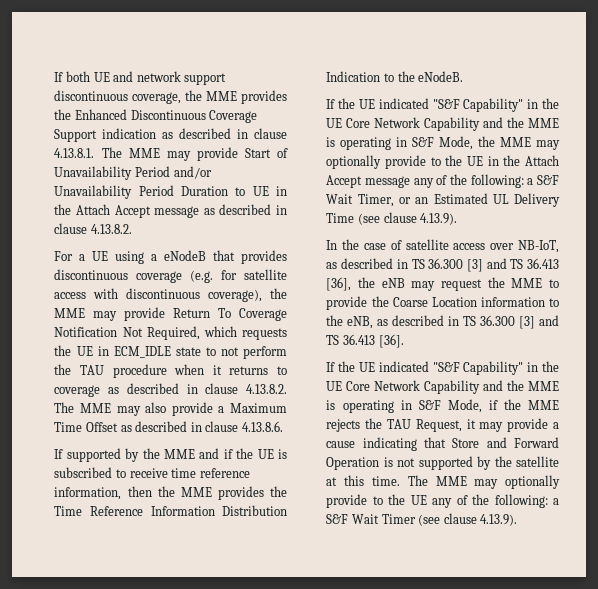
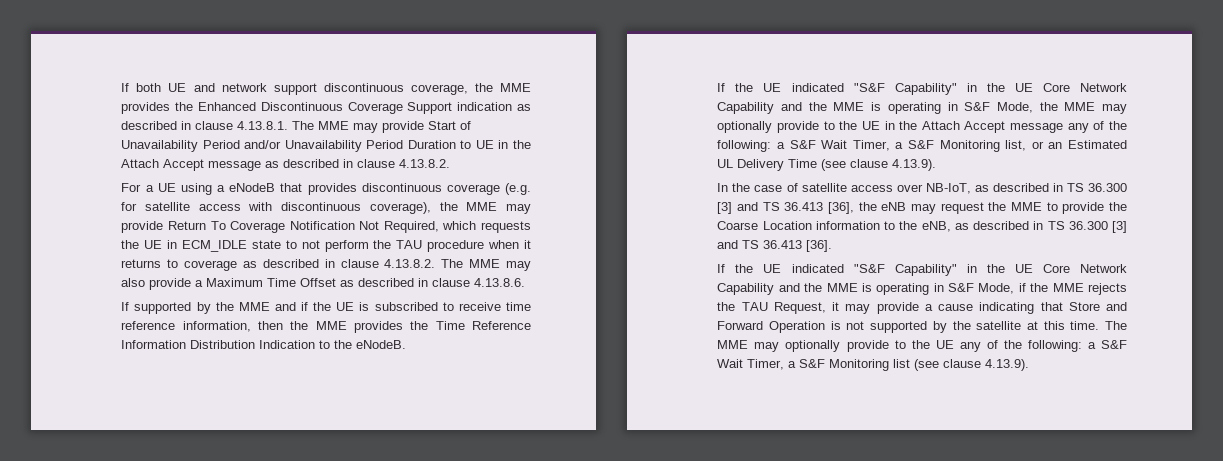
(394, 200) none -> [895,140,1027,152] a S&F Monitoring list,
[381,514,416,524] Timer -> [747,359,911,371] Timer, a S&F Monitoring list

